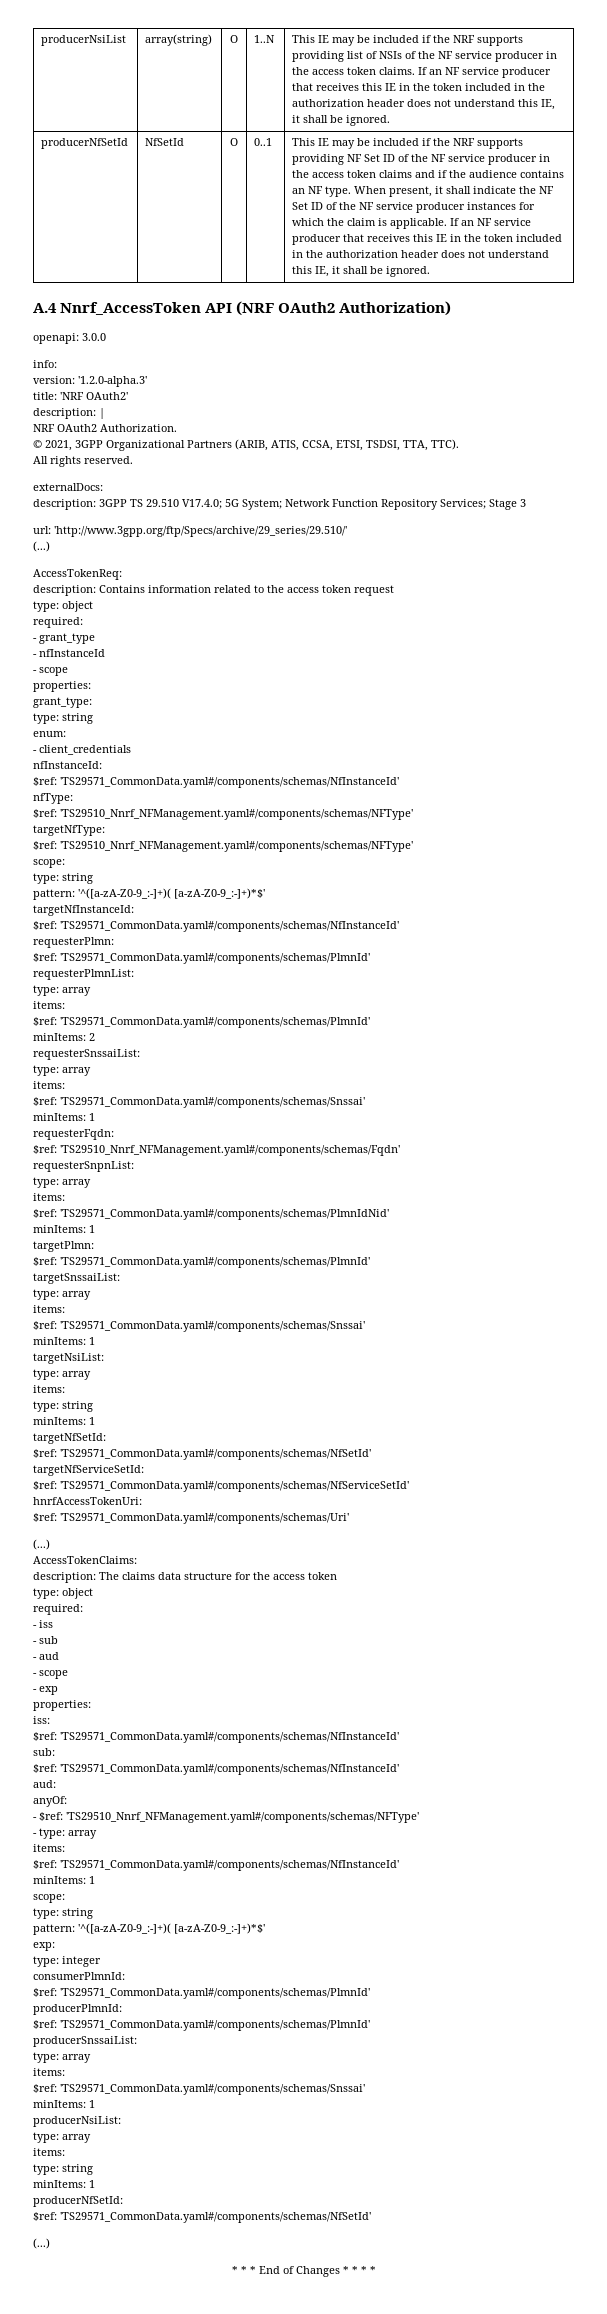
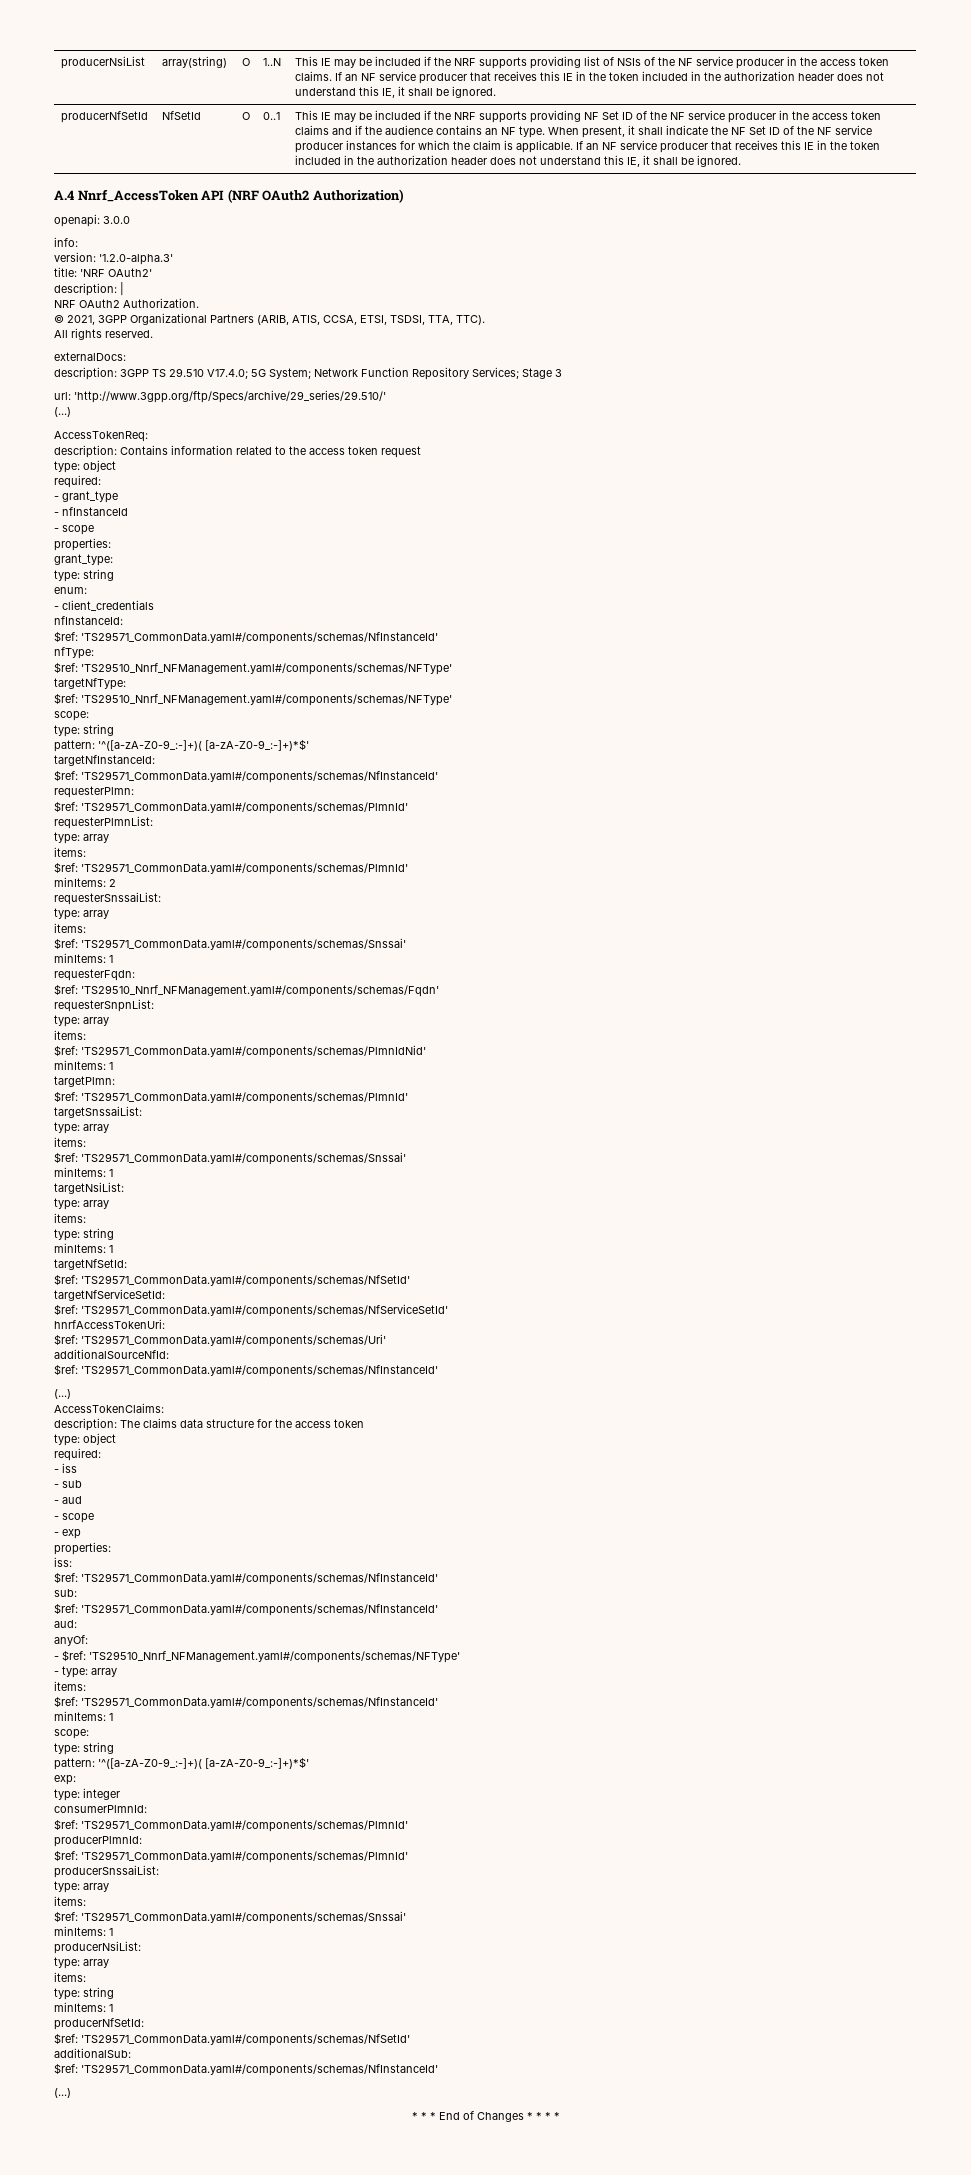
(349, 1518) none -> [54,1349,169,1359] [54,1364,438,1377] // additionalSourceNfId: // $ref: 'TS29571_CommonData.yaml#/components/schemas/NfInstanceId'
(371, 2217) none -> [54,2048,131,2058] [54,2063,438,2076] // additionalSub: // $ref: 'TS29571_CommonData.yaml#/components/schemas/NfInstanceId'

